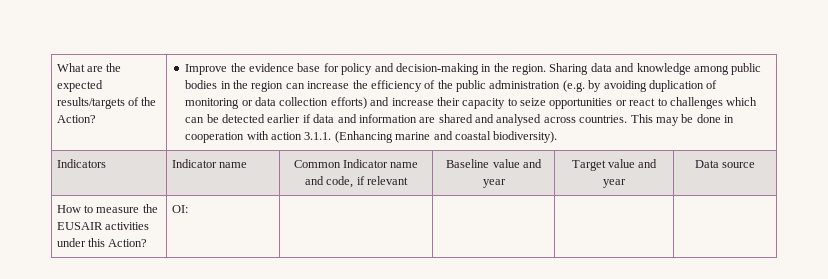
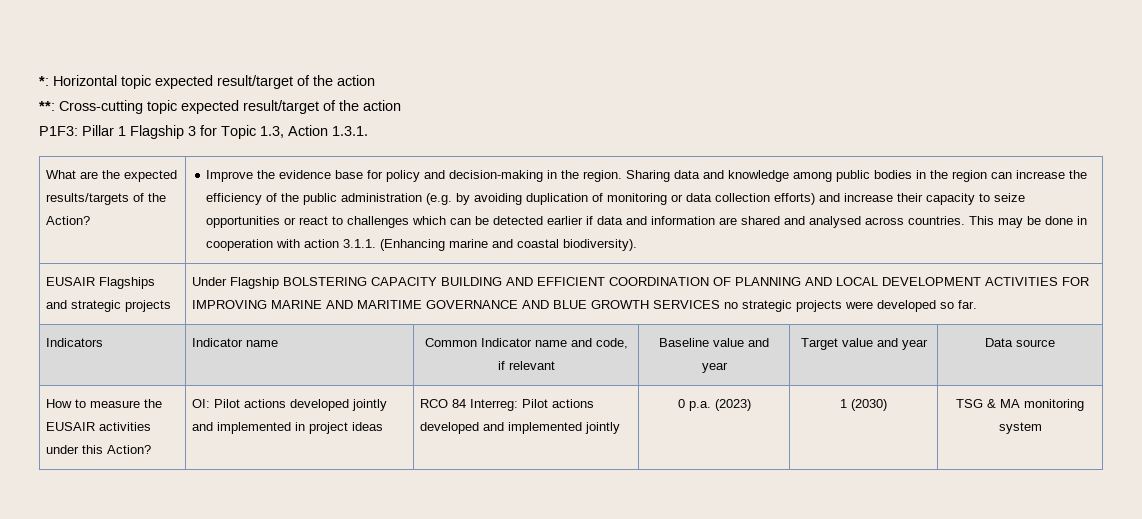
(56, 67) none -> [39,75,375,89] [39,100,401,114] [39,125,368,139] *: Horizontal topic expected result/target of the action // **: Cross-cutting topic expected result/target of the action // P1F3: Pillar 1 Flagship 3 for Topic 1.3, Action 1.3.1. //
(558, 137) none -> [45,277,155,289] [45,300,171,312] [191,277,1089,289] [191,300,977,312] // EUSAIR Flagships and strategic projects | Under Flagship BOLSTERING CAPACITY BUILDING AND EFFICIENT COORDINATION OF PLANNING AND LOCAL DEVELOPMENT ACTIVITIES FOR IMPROVING MARINE AND MARITIME GOVERNANCE AND BLUE GROWTH SERVICES no strategic projects were developed so far.
(188, 209) | | | | -> [213,399,387,411] [191,422,383,434] [419,399,594,411] [419,422,620,434] [677,399,751,411] [840,399,887,411] [956,399,1084,411] [998,422,1042,434] Pilot actions developed jointly and implemented in project ideas | RCO 84 Interreg: Pilot actions developed and implemented jointly | 0 p.a. (2023) | 1 (2030) | TSG & MA monitoring system

